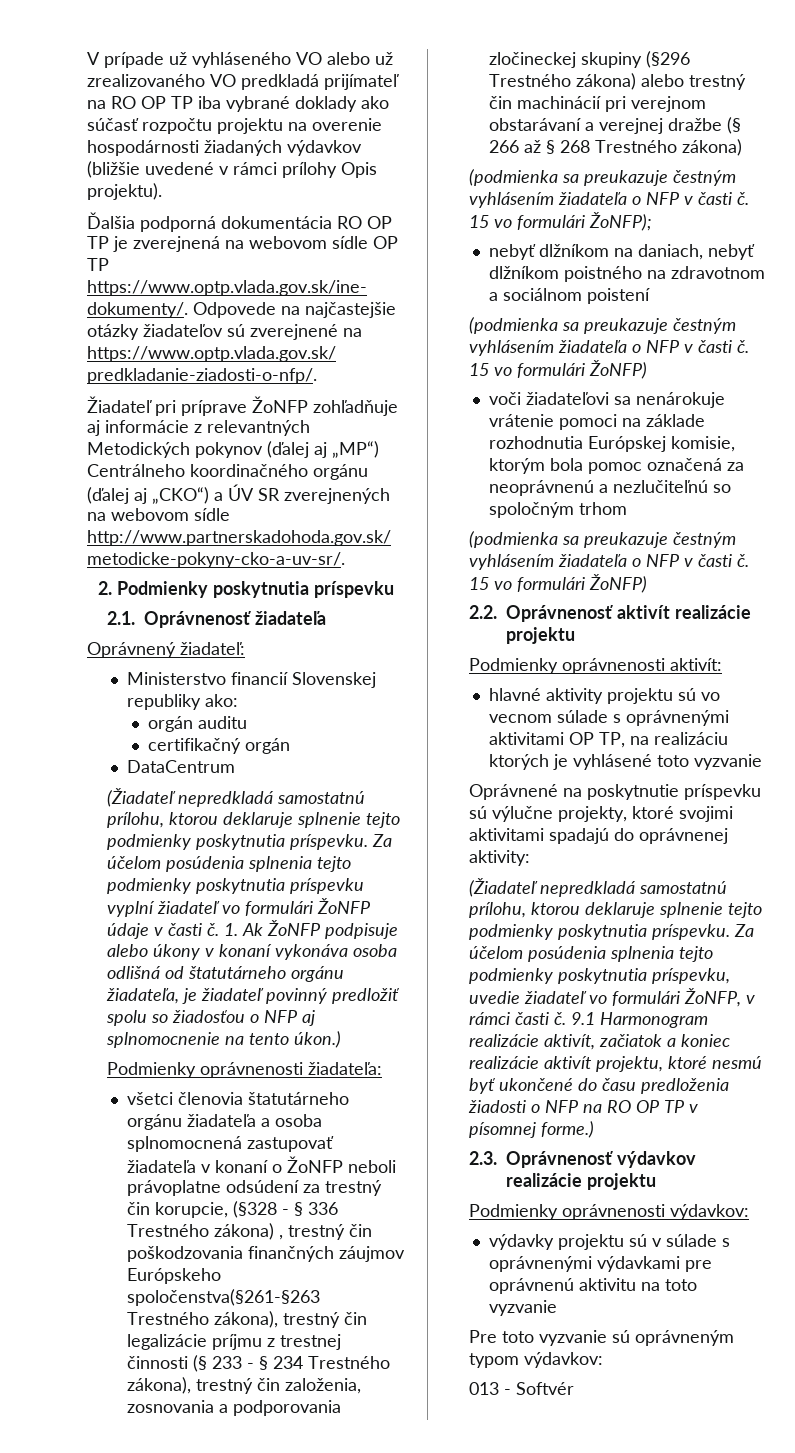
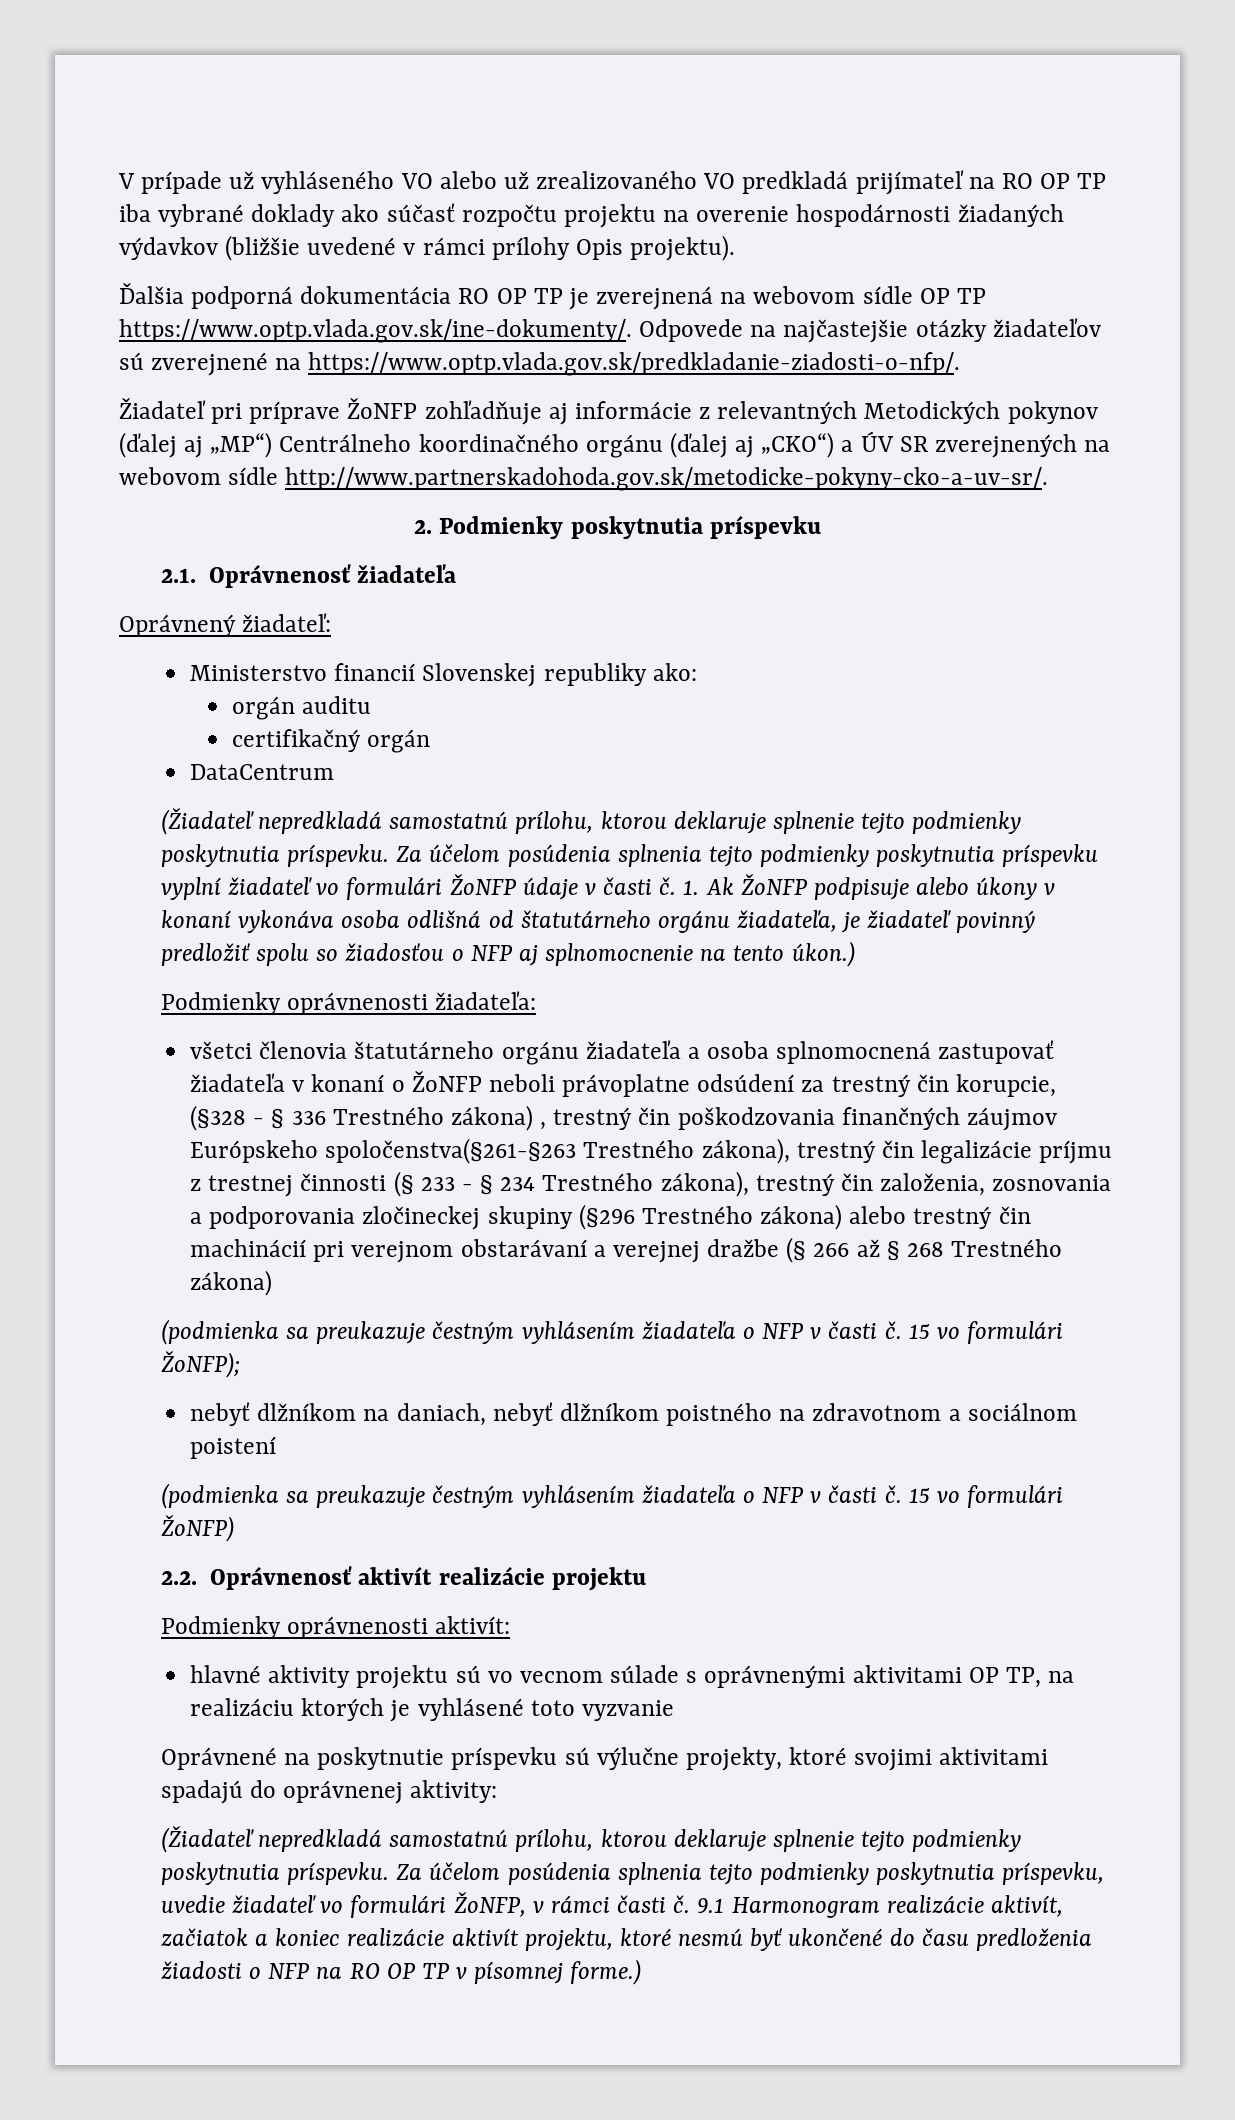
[489,392,726,408] [489,414,706,430] [489,436,736,452] [489,458,745,474] [489,480,732,496] [489,502,628,518] [469,531,737,548] [469,554,750,570] [469,574,648,593] // voči žiadateľovi sa nenárokuje vrátenie pomoci na základe rozhodnutia Európskej komisie, ktorým bola pomoc označená za neoprávnenú a nezlučiteľnú so spoločným trhom // (podmienka sa preukazuje čestným vyhlásením žiadateľa o NFP v časti č. 15 vo formulári ŽoNFP) -> (235, 1528) none
[469,1151,697,1168] [506,1173,657,1190] [469,1204,750,1220] [489,1234,731,1250] [489,1256,713,1272] [489,1278,698,1294] [489,1300,558,1316] [469,1330,735,1346] [469,1352,604,1368] [469,1382,575,1395] // 2.3. Oprávnenosť výdavkov realizácie projektu // Podmienky oprávnenosti výdavkov: // výdavky projektu sú v súlade s oprávnenými výdavkami pre oprávnenú aktivitu na toto vyzvanie // Pre toto vyzvanie sú oprávneným typom výdavkov: // 013 - Softvér -> (642, 1972) none

